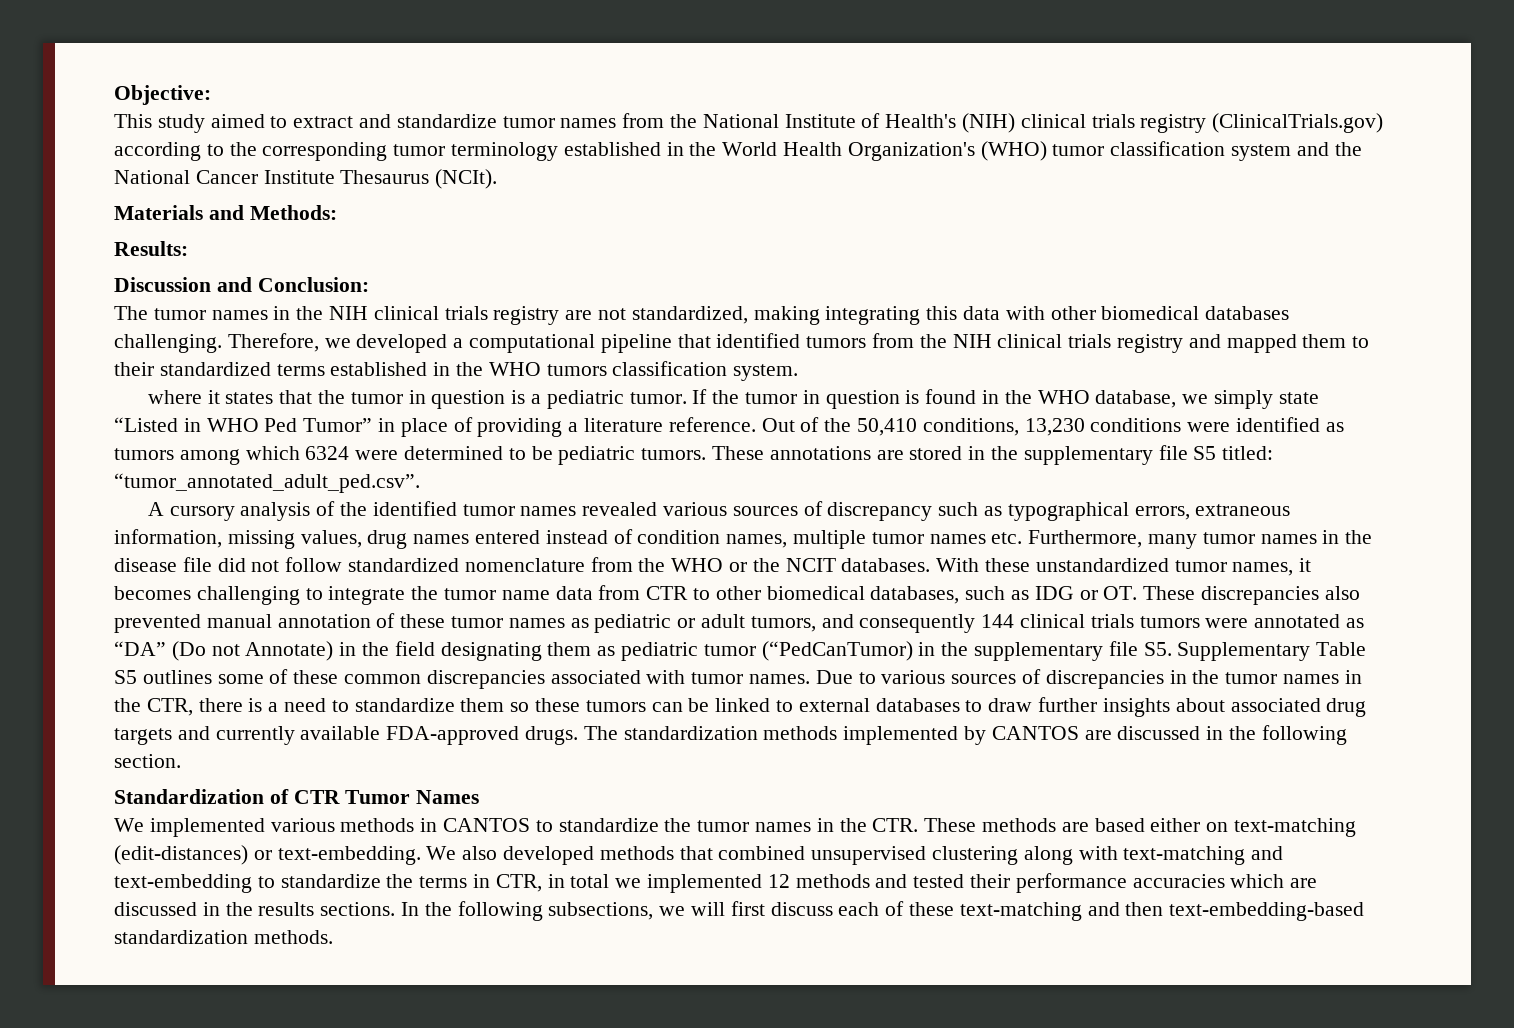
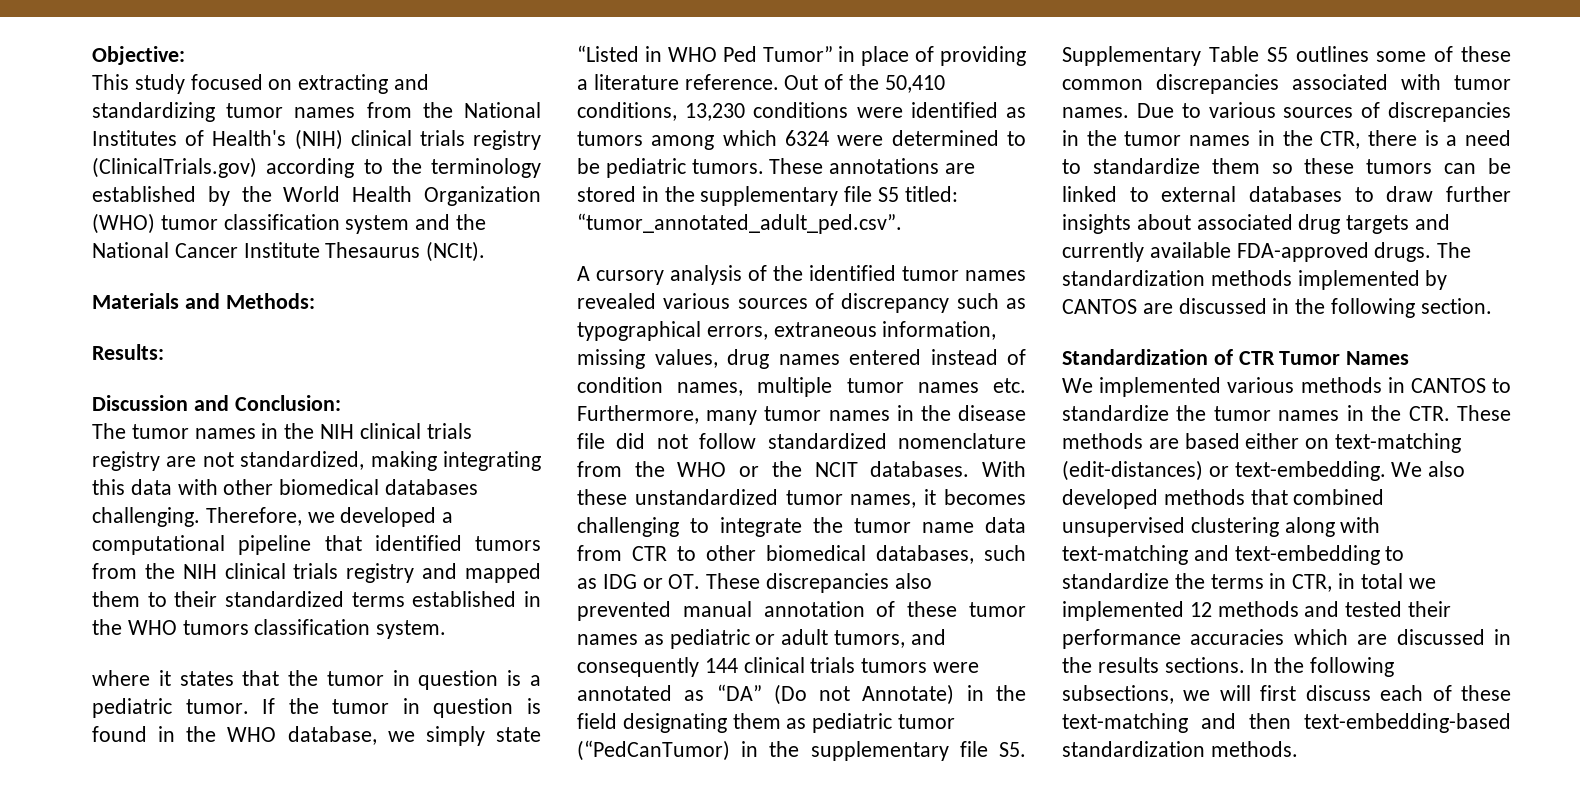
[210,114,497,128] aimed to extract and standardize -> [190,74,430,94] [92,102,215,122] focused on extracting and standardizing
[784,114,856,128] Institute -> [92,130,177,146] Institutes
[262,142,446,161] corresponding tumor -> (422, 166) none
[666,142,684,156] in -> [207,186,230,206] by
[847,142,975,161] Organization's -> [424,186,541,206] Organization

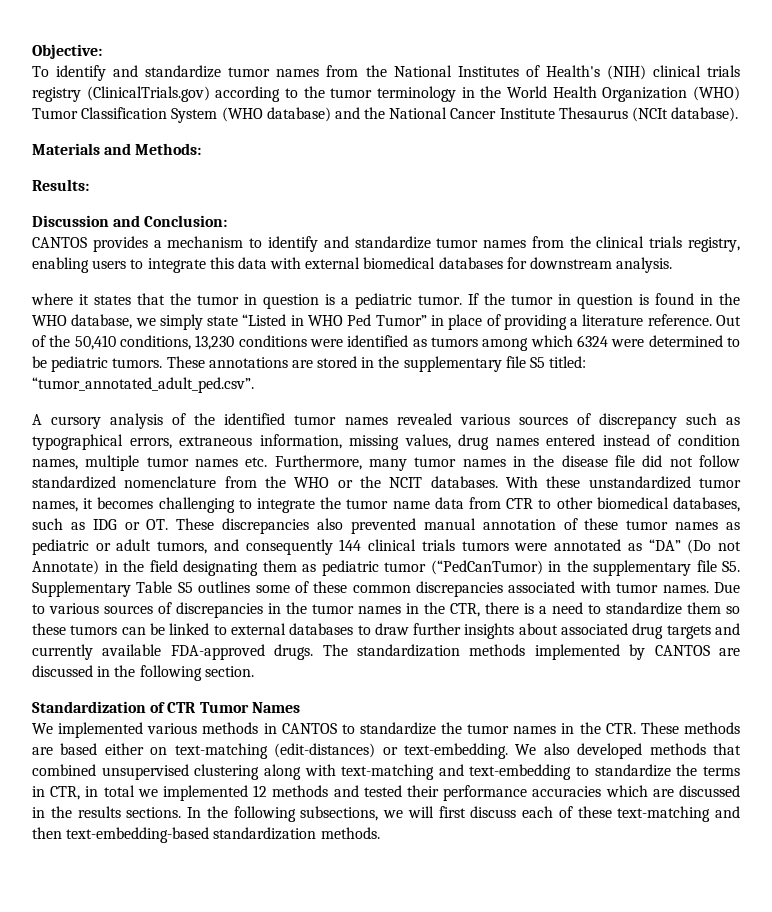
[92,74,430,94] [92,102,215,122] This study focused on extracting and standardizing -> [32,65,222,81] To identify and standardize
[431,158,541,178] [92,186,230,206] terminology established by -> [330,86,475,102] tumor terminology in
[160,214,410,234] tumor classification system -> [32,107,331,123] Tumor Classification System (WHO database)
[426,241,486,262] (NCIt). -> [632,107,739,122] (NCIt database).
[92,423,472,439] [92,451,541,471] The tumor names in the NIH clinical trials registry are not standardized, making integrating -> [32,236,741,252] [32,257,206,273] CANTOS provides a mechanism to identify and standardize tumor names from the clinical trials registry, enabling users to integrate
[223,479,274,495] other -> [305,257,361,269] external
[92,507,454,527] [92,535,541,555] [92,563,541,583] [92,591,541,607] [92,619,447,639] challenging. Therefore, we developed a computational pipeline that identified tumors from the NIH clinical trials registry and mapped them to their standardized terms established in the WHO tumors classification system. -> [506,257,673,273] for downstream analysis.

